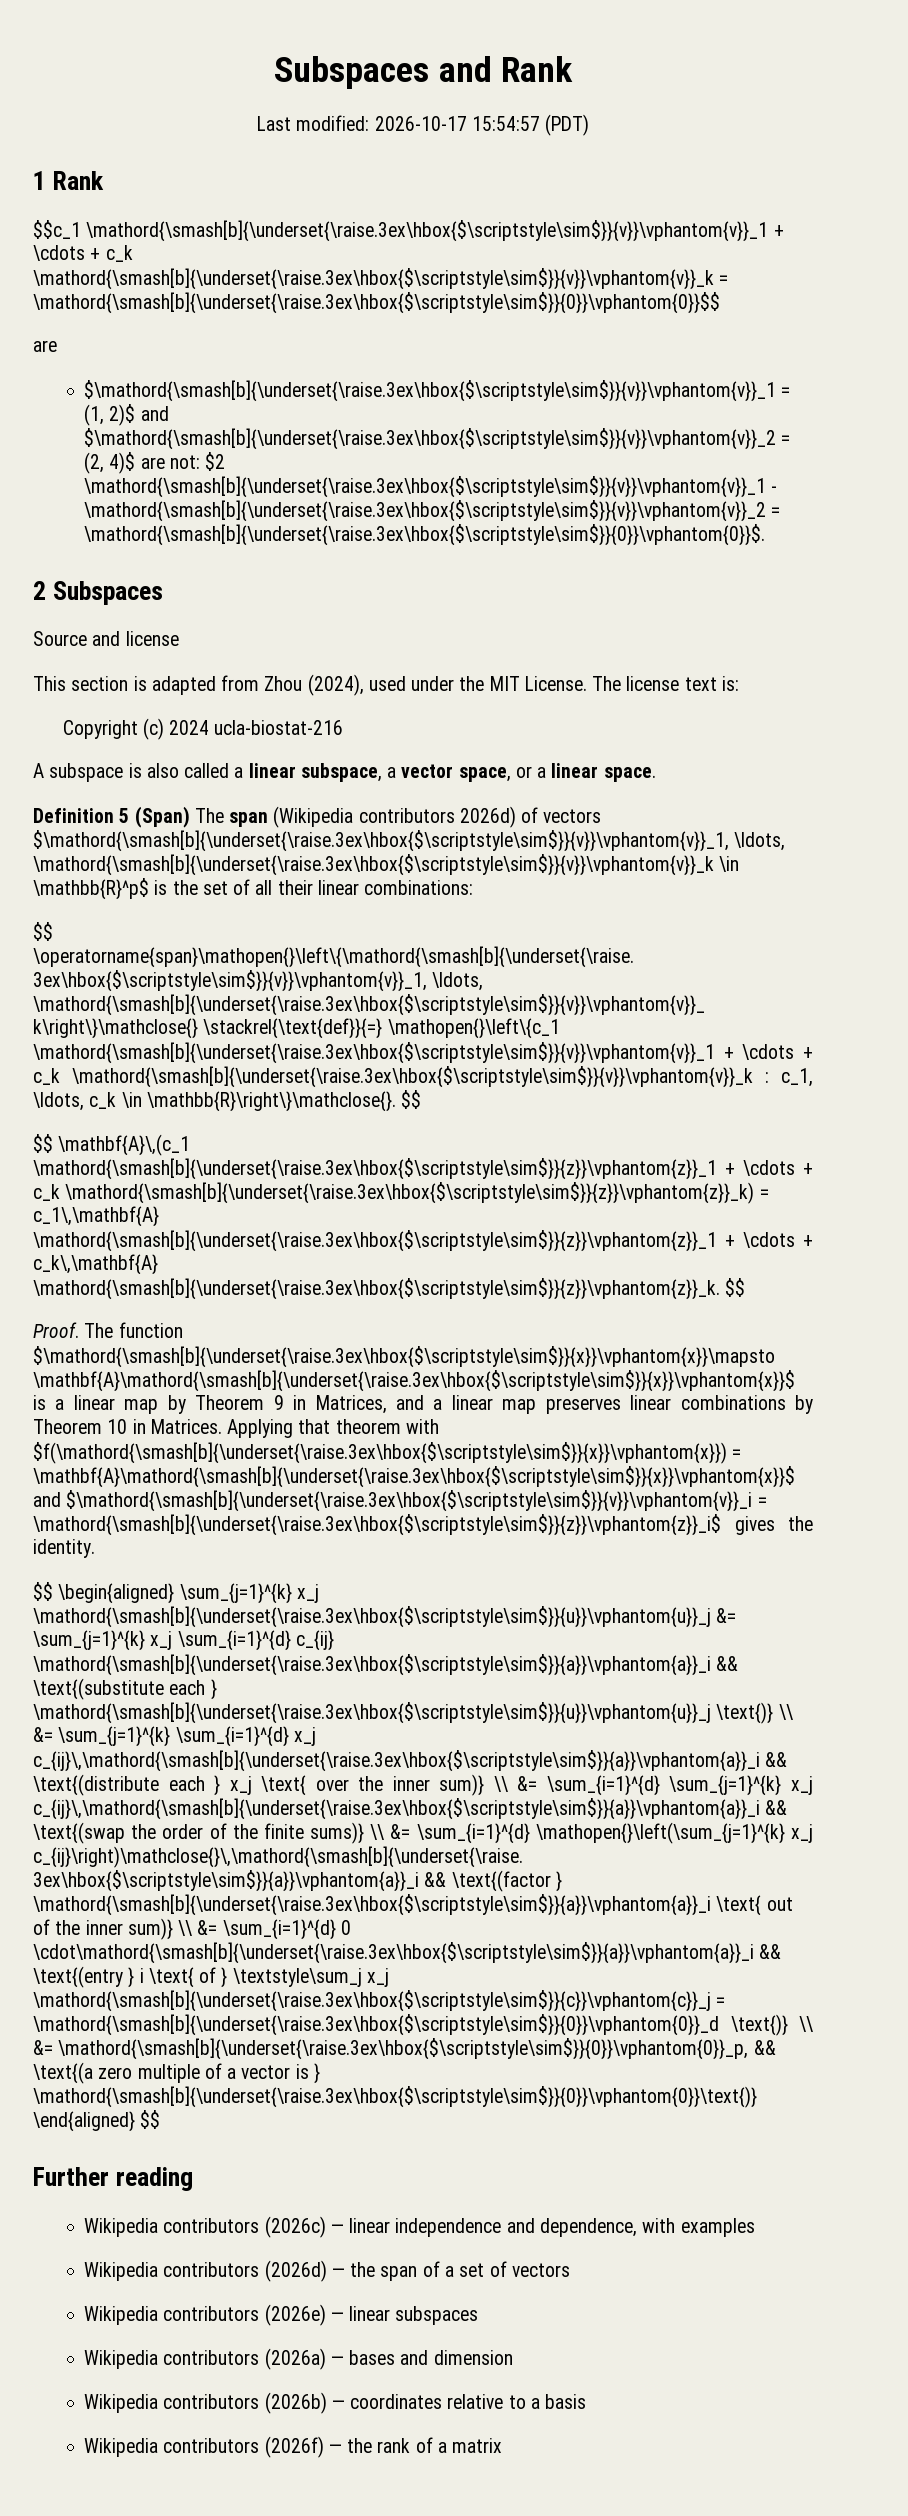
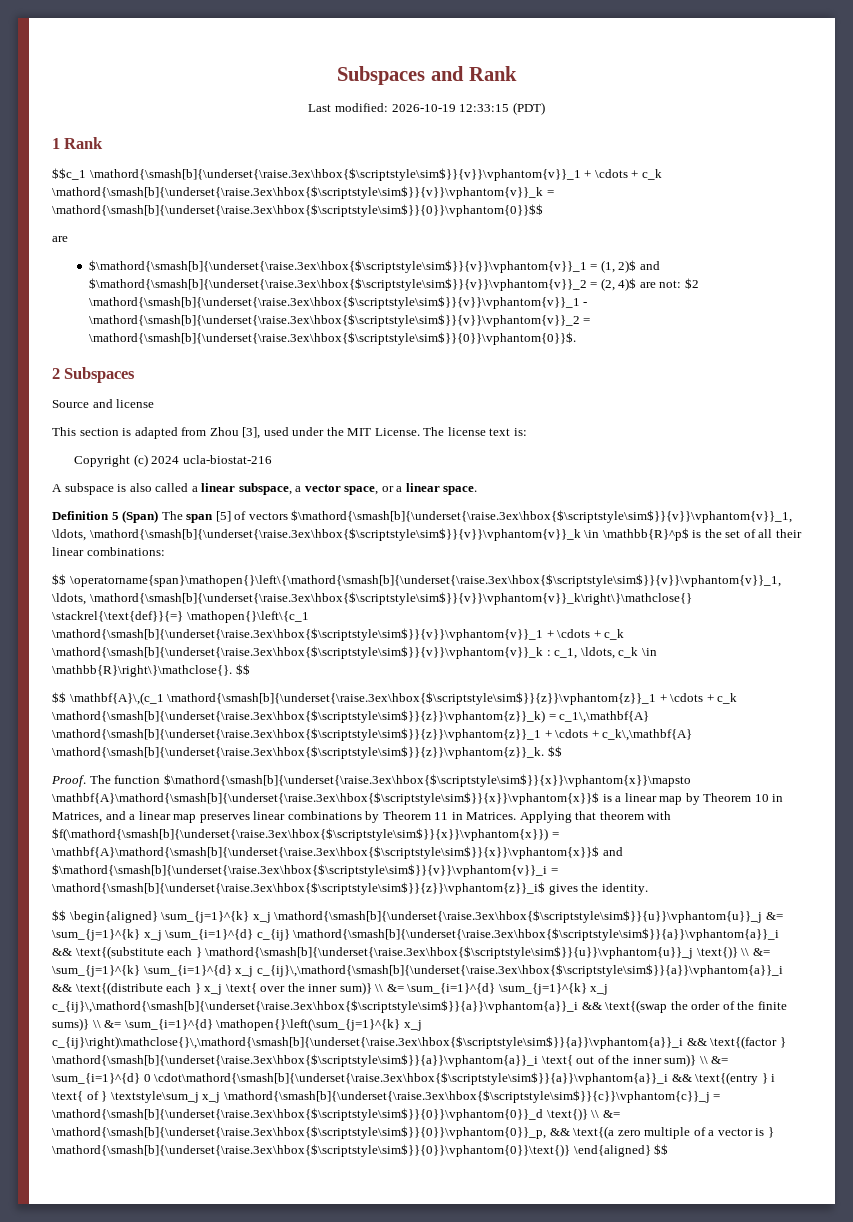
[374,116,540,131] 2026-10-17 15:54:57 -> [391,104,510,112] 2026-10-19 12:33:15
[307,674,364,696] (2024), -> [242,427,261,439] [3],
[273,806,516,828] (Wikipedia contributors 2026d) -> [215,511,231,522] [5]
[273,1395,284,1410] 9 -> [754,794,769,802] 10
[107,1419,128,1434] 10 -> [434,812,449,820] 11
[33,2167,194,2191] [84,2216,755,2238] [84,2260,570,2282] [84,2304,479,2326] [84,2348,513,2370] [84,2392,587,2414] [84,2436,503,2458] // Further reading // Wikipedia contributors (2026c) — linear independence and dependence, with examples // Wikipedia contributors (2026d) — the span of a set of vectors // Wikipedia contributors (2026e) — linear subspaces // Wikipedia contributors (2026a) — bases and dimension // Wikipedia contributors (2026b) — coordinates relative to a basis // Wikipedia contributors (2026f) — the rank of a matrix -> (669, 1149) none

